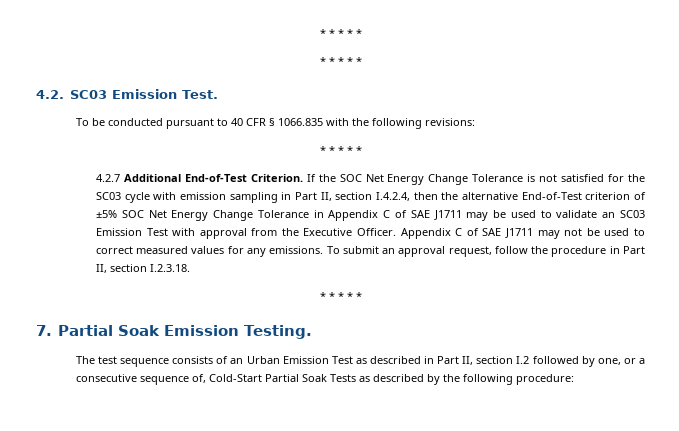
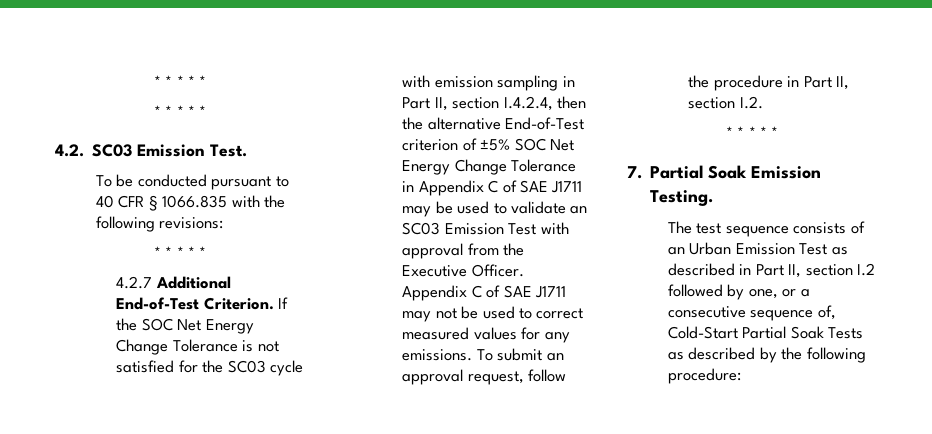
[149,264,190,272] I.2.3.18. -> [739,96,763,109] I.2.

